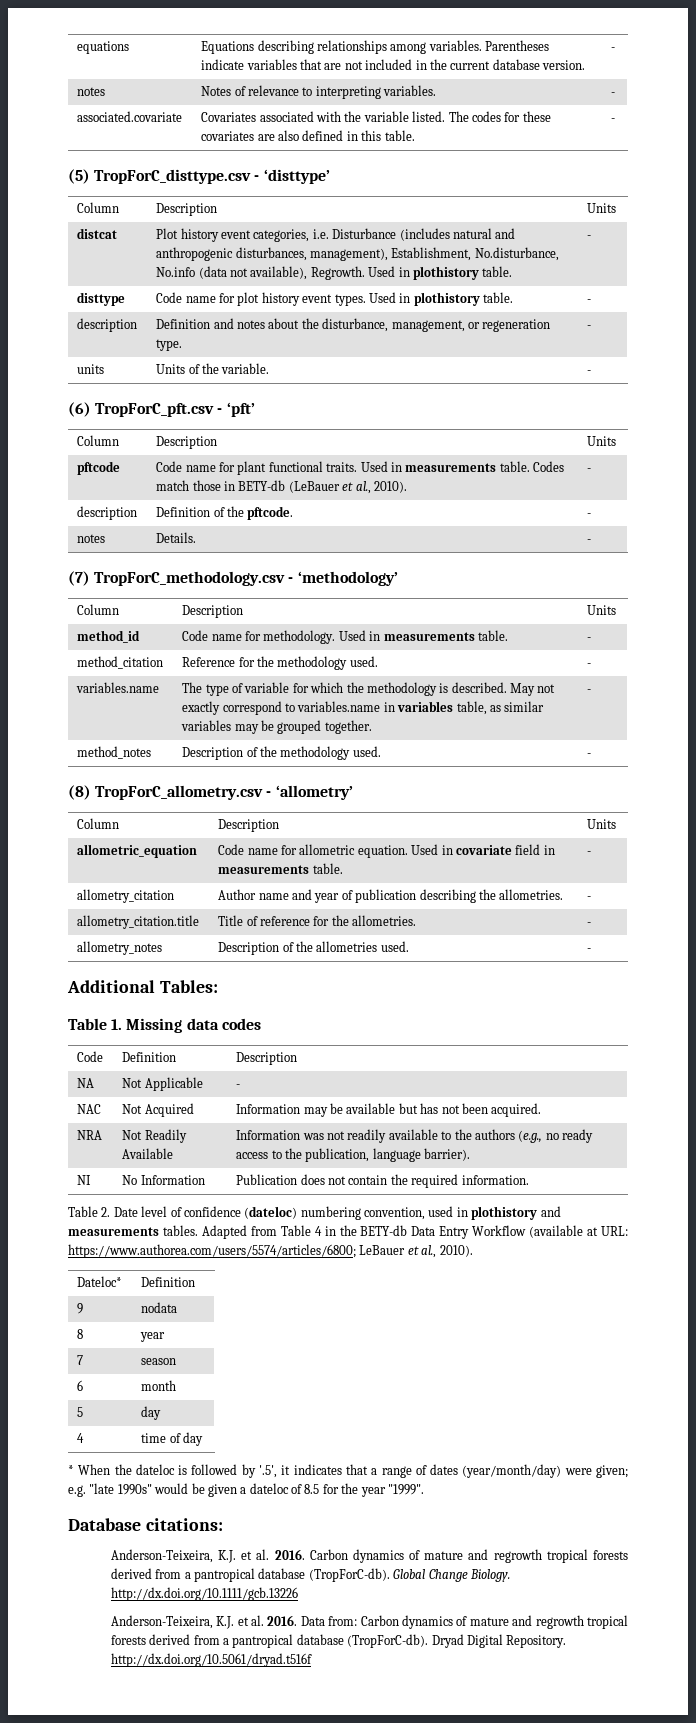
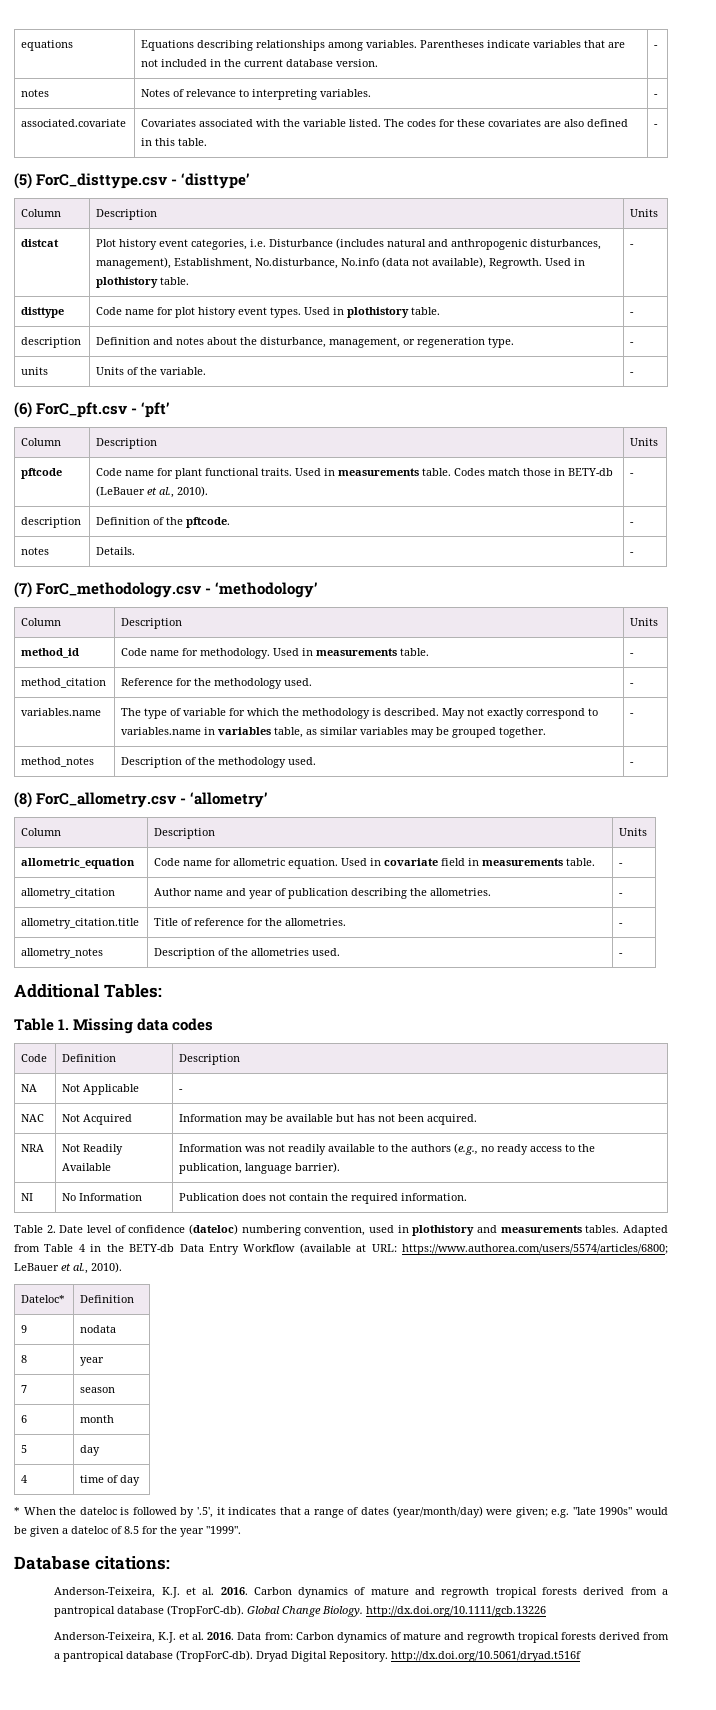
[94,169,252,184] TropForC_disttype.csv -> [36,173,169,189] ForC_disttype.csv
[95,403,215,417] TropForC_pft.csv -> [36,402,129,418] ForC_pft.csv
[94,571,286,586] TropForC_methodology.csv -> [36,582,203,598] ForC_methodology.csv
[95,785,264,800] TropForC_allometry.csv -> [36,792,178,808] ForC_allometry.csv

